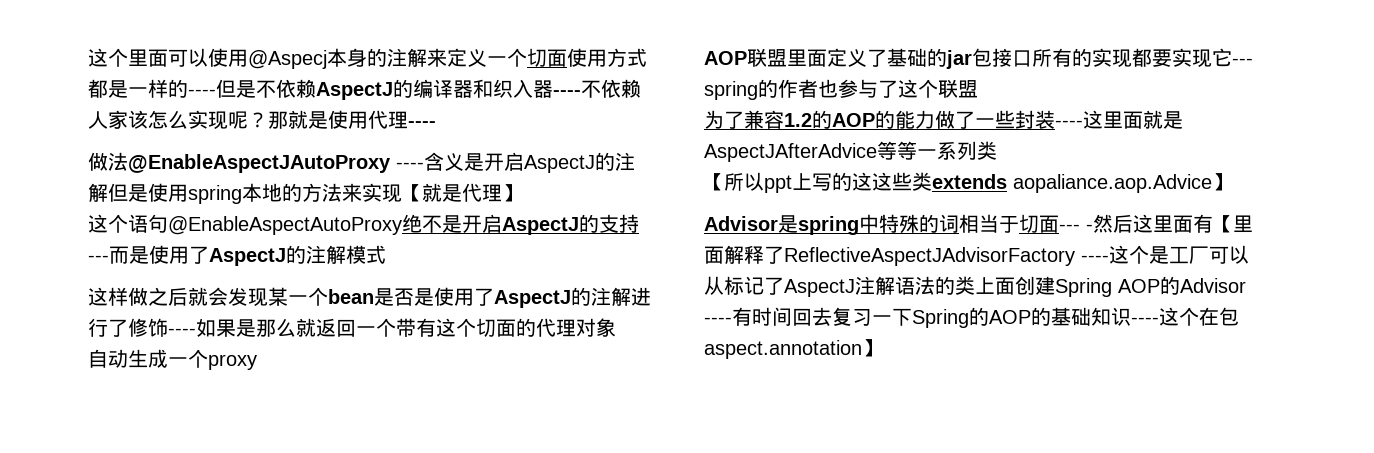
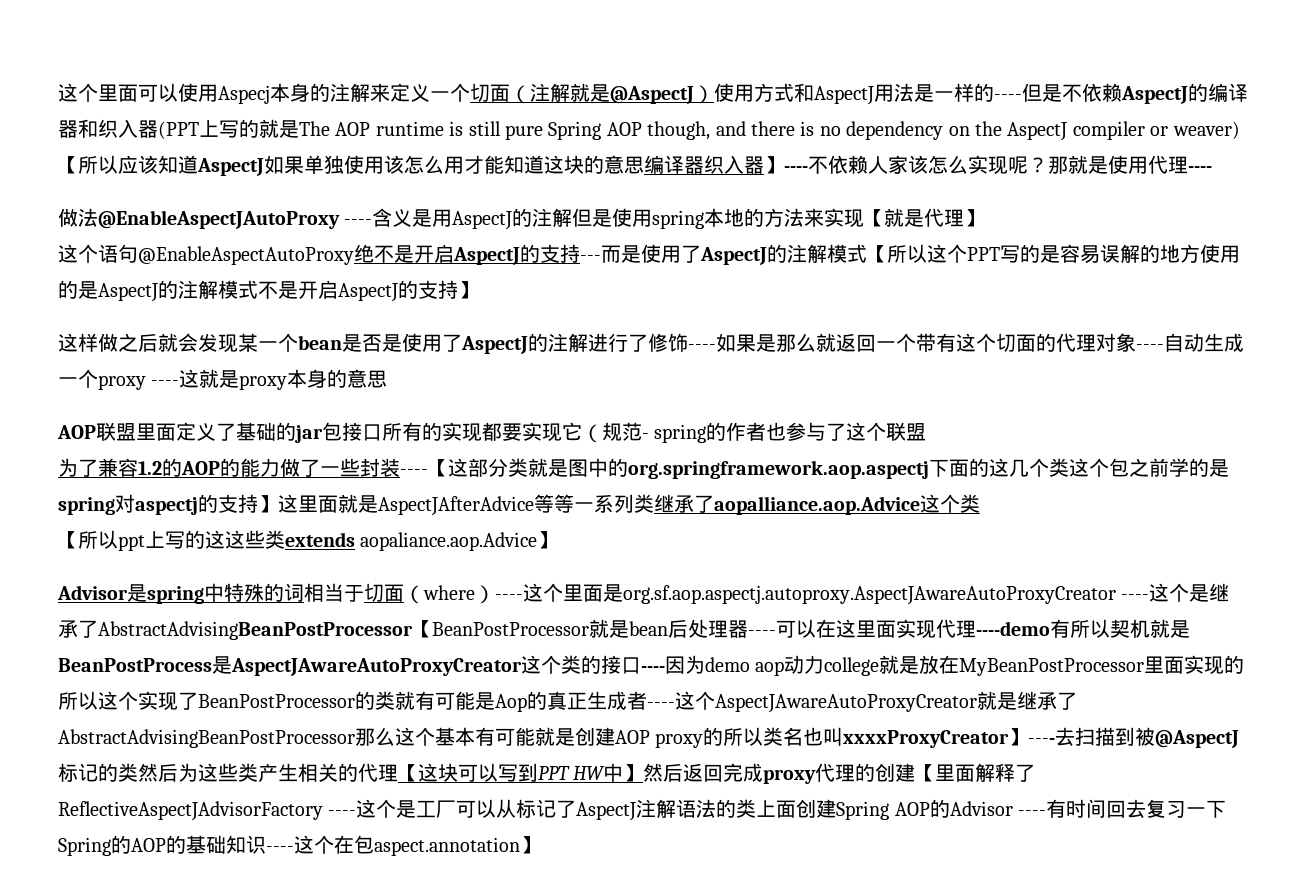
[248,50,327,69] @Aspecj -> [218,85,270,104] Aspecj
[567,48,647,67] [88,79,108,98] 使用方式都 -> [510,83,914,105] （注解就是@AspectJ）使用方式和AspectJ用法
(553, 89) none -> [158,119,1240,141] [58,155,784,176] (PPT上写的就是The AOP runtime is still pure Spring AOP though, and there is no dependency on the AspectJ compiler or weaver)【所以应该知道AspectJ如果单独使用该怎么用才能知道这块的意思编译器织入器】
[484,152,524,171] 开启 -> [432,209,453,227] 用
(386, 254) none -> [867,244,1240,264] [58,280,478,302] 【所以这个PPT写的是容易误解的地方使用的是AspectJ的注解模式不是开启AspectJ的支持】
(616, 327) // -> [1136,344,1164,350] ----
(257, 362) none -> [151,369,388,390] ----这就是proxy本身的意思
[1232,58,1253,65] --- -> [582,422,649,443] （规范-
(1083, 123) none -> [428,458,1229,479] [58,494,278,515] 【这部分类就是图中的org.springframework.aop.aspectj下面的这几个类这个包之前学的是spring对aspectj的支持】
(997, 150) none -> [654,494,980,515] 继承了aopalliance.aop.Advice这个类
[1059,214,1213,233] --- -然后这里面有 -> [404,583,1230,605] [58,619,1190,640] [58,655,1245,676] [58,691,1077,713] [58,727,1240,748] [58,763,916,784] （where）----这个里面是org.sf.aop.aspectj.autoproxy.AspectJAwareAutoProxyCreator ----这个是继承了AbstractAdvisingBeanPostProcessor【BeanPostProcessor就是bean后处理器----可以在这里面实现代理----demo有所以契机就是BeanPostProcess是AspectJAwareAutoProxyCreator这个类的接口----因为demo aop动力college就是放在MyBeanPostProcessor里面实现的所以这个实现了BeanPostProcessor的类就有可能是Aop的真正生成者----这个AspectJAwareAutoProxyCreator就是继承了AbstractAdvisingBeanPostProcessor那么这个基本有可能就是创建AOP proxy的所以类名也叫xxxxProxyCreator】----去扫描到被@AspectJ标记的类然后为这些类产生相关的代理【这块可以写到PPT HW中】然后返回完成proxy代理的创建

